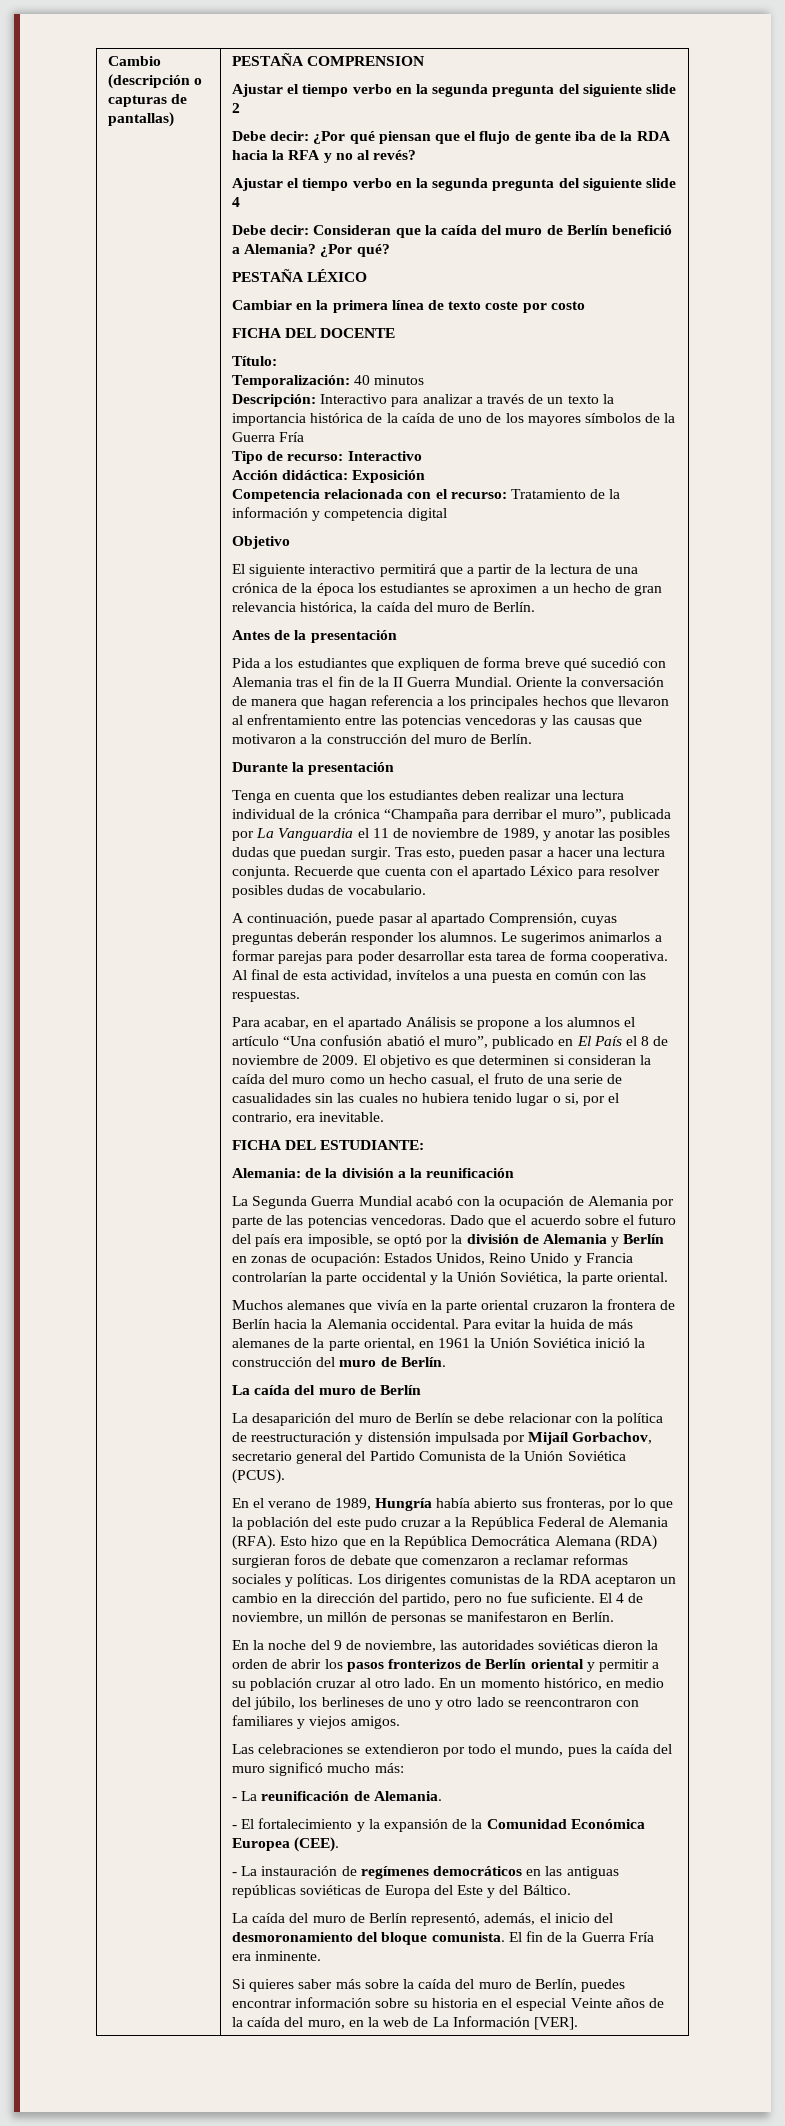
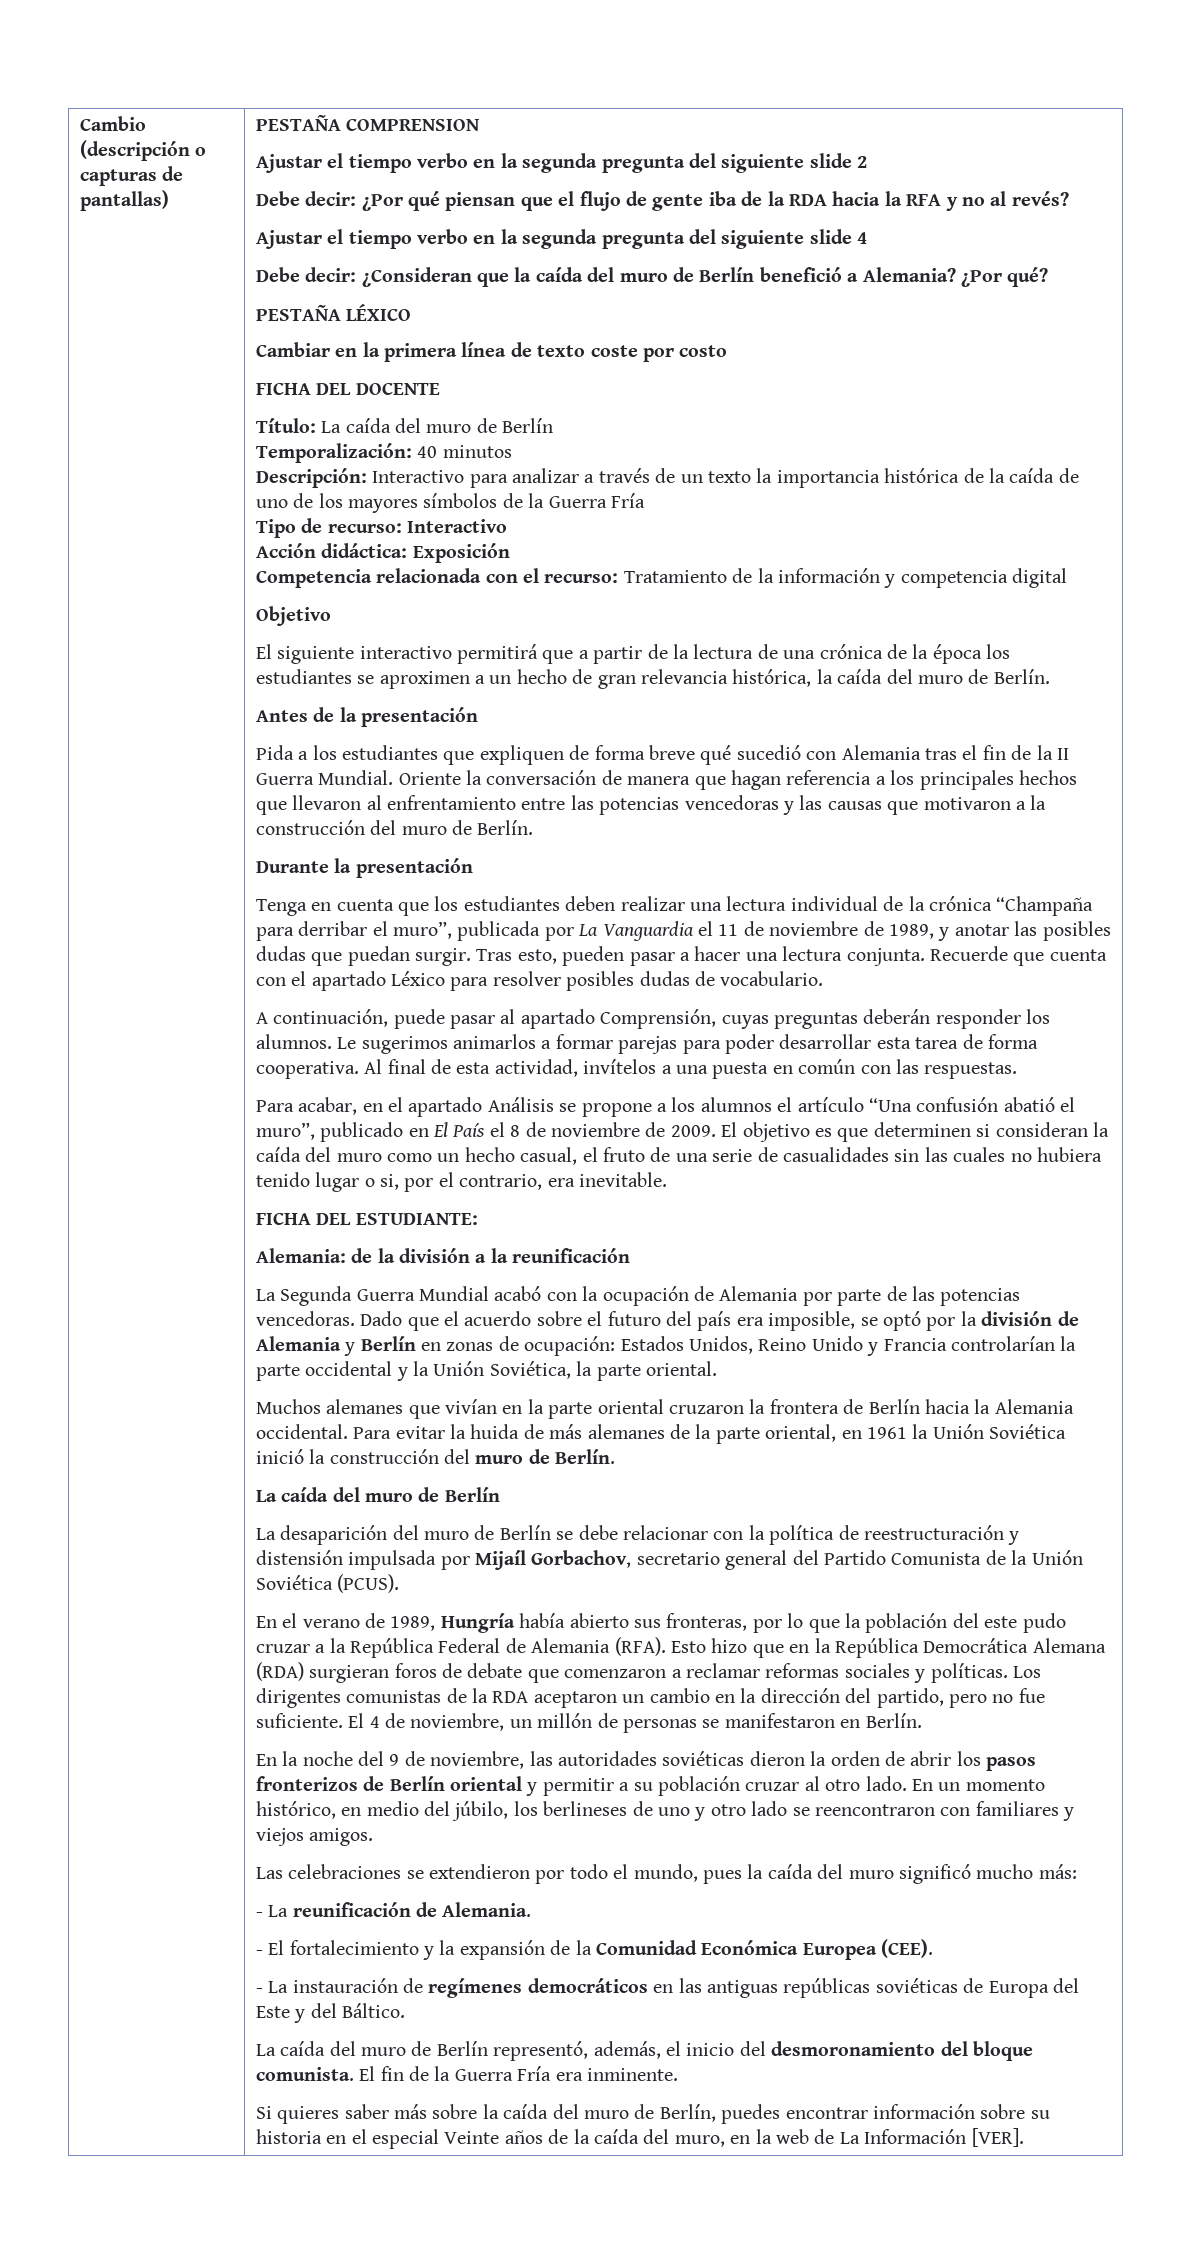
[313,225,392,235] Consideran -> [361,267,472,287] ¿Consideran
(278, 361) none -> [321,418,554,433] La caída del muro de Berlín
[376,1300,408,1310] vivía -> [445,1399,498,1414] vivían

